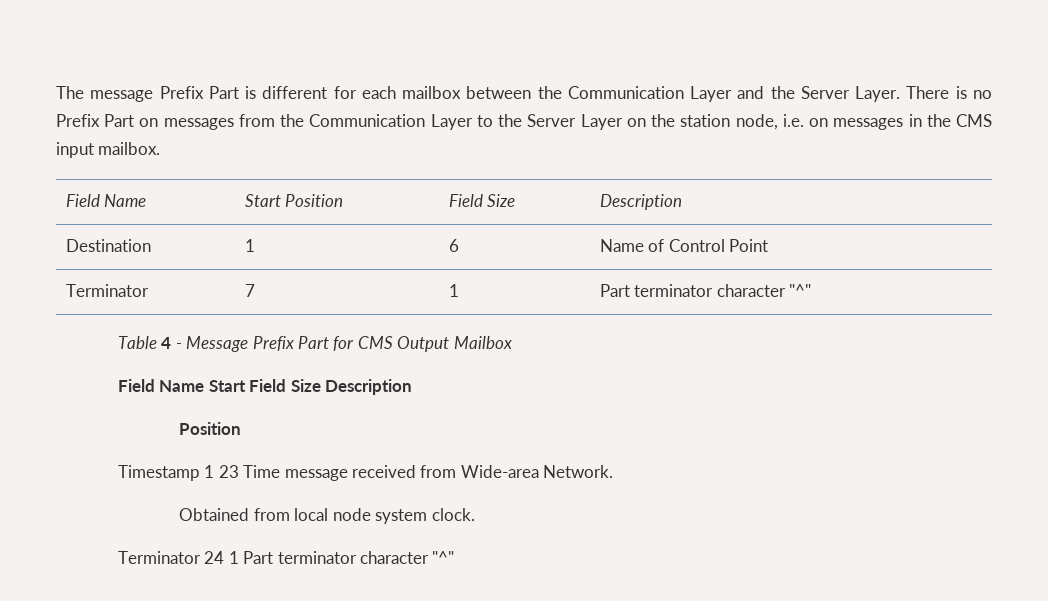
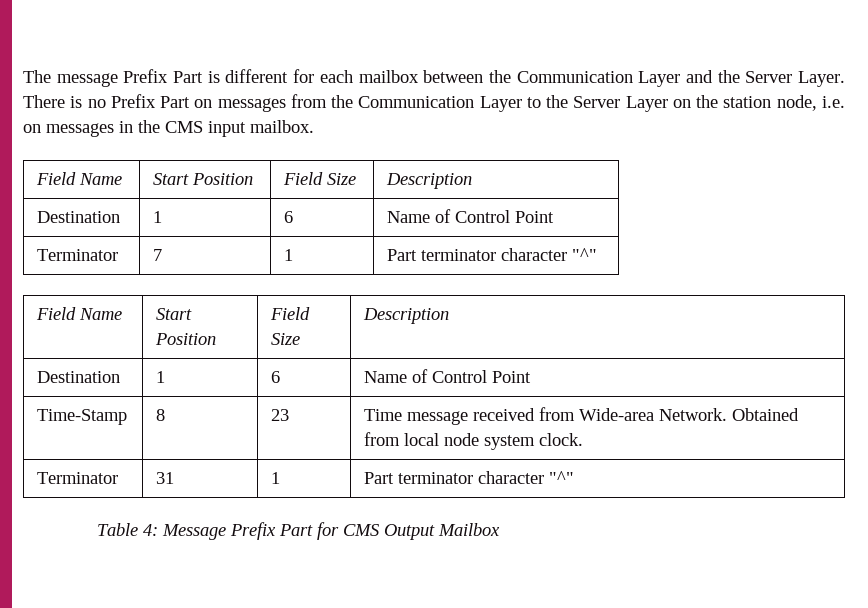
(812, 290) none -> [36,307,123,320] [156,308,193,320] [155,333,217,345] [270,307,311,320] [271,333,301,345] [363,308,450,324] [37,371,121,383] [156,371,166,383] [271,371,281,383] [364,369,532,383] [37,409,128,425] [156,409,166,421] [271,409,290,421] [364,407,800,425] [364,432,584,450] [37,472,119,484] [156,472,175,484] [271,472,281,484] [364,471,575,484] // Field Name | Start Position | Field Size | Description // Destination | 1 | 6 | Name of Control Point // Time-Stamp | 8 | 23 | Time message received from Wide-area Network. Obtained from local node system clock. // Terminator | 31 | 1 | Part terminator character "^"
[161,337,182,349] 4 - -> [142,524,158,536] 4:
[117,379,413,395] [179,422,242,435] [117,465,614,481] [179,508,475,524] [117,551,455,564] // Field Name Start Field Size Description // Position // Timestamp 1 23 Time message received from Wide-area Network. // Obtained from local node system clock. // Terminator 24 1 Part terminator character "^" -> (500, 529) none

